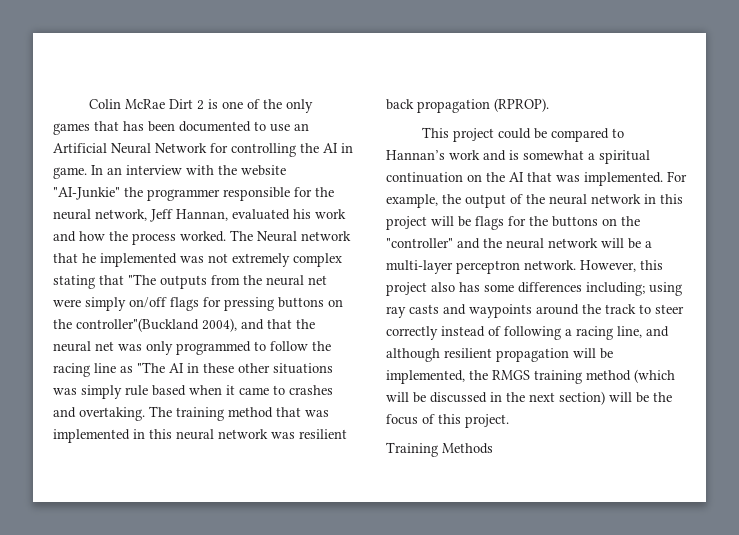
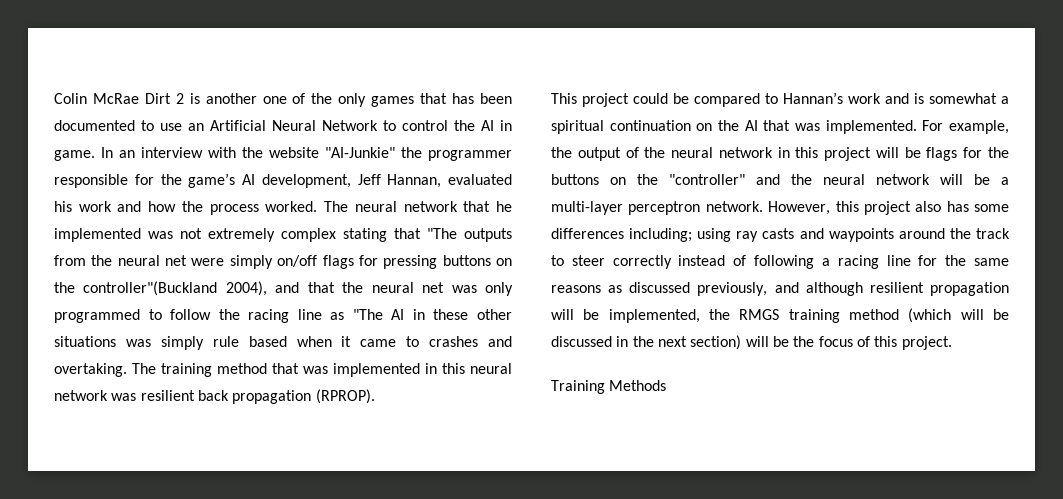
(219, 104) none -> [205,93,257,104] another
[210,143,296,157] for controlling -> [383,120,448,131] to control
[53,209,147,221] neural network, -> [188,173,351,188] game’s AI development,
[257,231,297,242] Neural -> [354,201,397,212] neural
[617,326,642,338] line, -> [886,255,1009,266] [551,282,768,296] line for the same reasons as discussed previously,

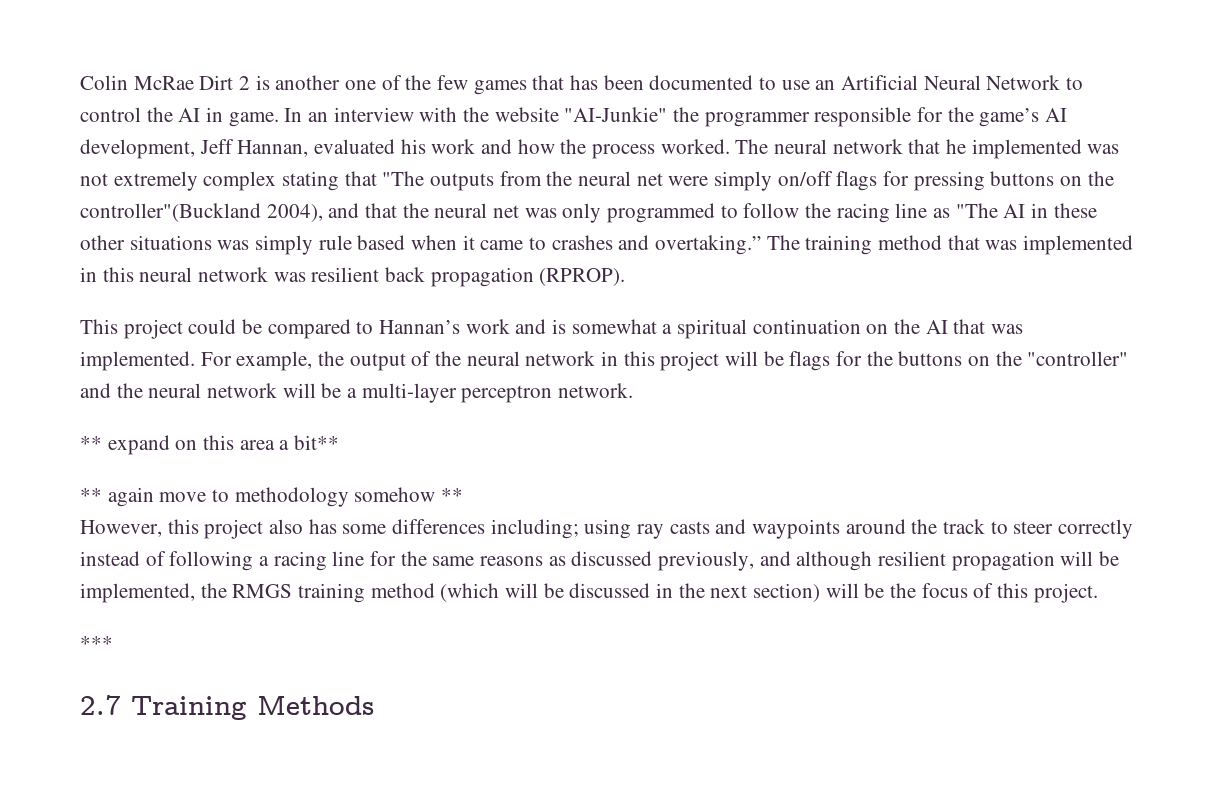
[338,93,367,107] only -> [437,75,469,90] few
[54,363,127,377] overtaking. -> [655,235,762,255] overtaking.”
(763, 206) none -> [80,435,340,455] [80,487,464,507] // ** expand on this area a bit** // ** again move to methodology somehow ** //
(952, 343) none -> [80,636,113,650] [80,695,121,715] *** // 2.7

